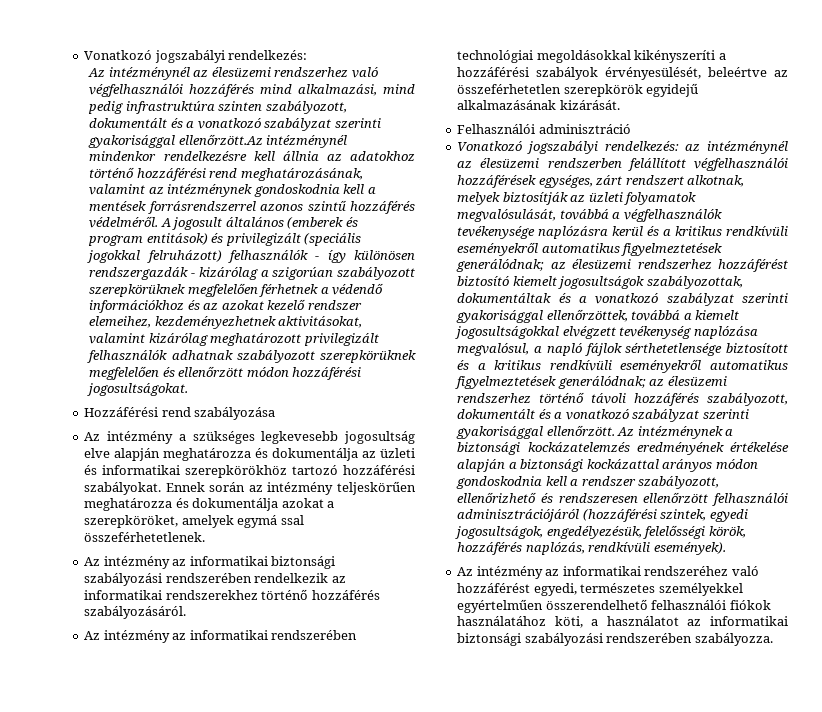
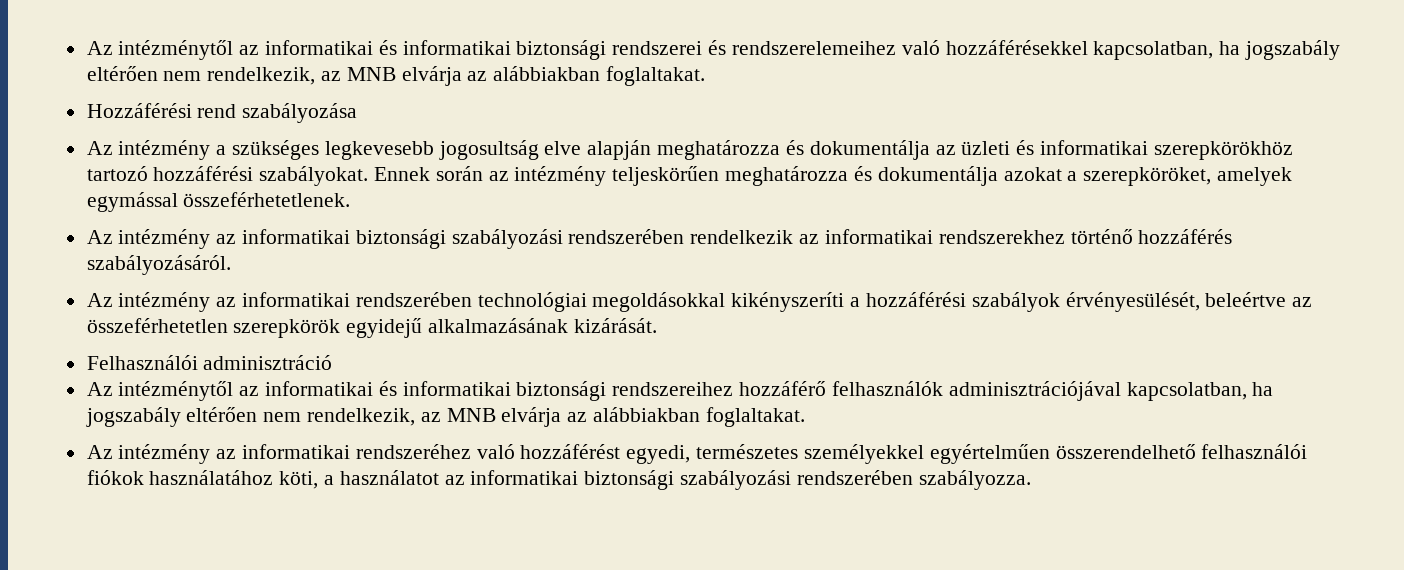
[84,50,308,63] [88,67,378,80] [89,84,415,97] [88,101,347,114] [89,118,381,131] [88,134,348,148] [89,151,415,161] [89,167,363,181] [89,184,376,197] [89,200,415,214] [89,216,358,230] [88,233,362,246] [87,250,415,263] [89,267,416,280] [89,283,384,297] [89,299,362,313] [89,316,363,329] [89,333,379,346] [87,350,416,363] [89,366,362,380] [87,383,189,396] Vonatkozó jogszabályi rendelkezés: // Az intézménynél az élesüzemi rendszerhez való végfelhasználói hozzáférés mind alkalmazási, mind pedig infrastruktúra szinten szabályozott, dokumentált és a vonatkozó szabályzat szerinti gyakorisággal ellenőrzött.Az intézménynél mindenkor rendelkezésre kell állnia az adatokhoz történő hozzáférési rend meghatározásának, valamint az intézménynek gondoskodnia kell a mentések forrásrendszerrel azonos szintű hozzáférés védelméről. A jogosult általános (emberek és program entitások) és privilegizált (speciális jogokkal felruházott) felhasználók - így különösen rendszergazdák - kizárólag a szigorúan szabályozott szerepkörüknek megfelelően férhetnek a védendő információkhoz és az azokat kezelő rendszer elemeihez, kezdeményezhetnek aktivitásokat, valamint kizárólag meghatározott privilegizált felhasználók adhatnak szabályozott szerepkörüknek megfelelően és ellenőrzött módon hozzáférési jogosultságokat. -> [86,40,1340,60] [86,66,706,86] Az intézménytől az informatikai és informatikai biztonsági rendszerei és rendszerelemeihez való hozzáférésekkel kapcsolatban, ha jogszabály eltérően nem rendelkezik, az MNB elvárja az alábbiakban foglaltakat.
[237,515,304,528] egymá ssal -> [86,192,178,212] egymással
[457,141,788,154] [457,158,788,171] [457,175,745,188] [457,192,697,205] [457,209,722,222] [457,226,788,239] [457,242,723,256] [456,259,788,272] [457,276,743,289] [457,293,788,306] [456,309,740,323] [455,326,758,339] [457,343,788,356] [457,359,788,373] [455,376,727,389] [457,392,788,406] [457,409,749,422] [456,425,734,439] [457,442,789,455] [457,459,758,472] [456,476,720,489] [457,492,788,506] [457,509,748,522] [455,525,746,539] [457,542,726,555] Vonatkozó jogszabályi rendelkezés: az intézménynél az élesüzemi rendszerben felállított végfelhasználói hozzáférések egységes, zárt rendszert alkotnak, melyek biztosítják az üzleti folyamatok megvalósulását, továbbá a végfelhasználók tevékenysége naplózásra kerül és a kritikus rendkívüli eseményekről automatikus figyelmeztetések generálódnak; az élesüzemi rendszerhez hozzáférést biztosító kiemelt jogosultságok szabályozottak, dokumentáltak és a vonatkozó szabályzat szerinti gyakorisággal ellenőrzöttek, továbbá a kiemelt jogosultságokkal elvégzett tevékenység naplózása megvalósul, a napló fájlok sérthetetlensége biztosított és a kritikus rendkívüli eseményekről automatikus figyelmeztetések generálódnak; az élesüzemi rendszerhez történő távoli hozzáférés szabályozott, dokumentált és a vonatkozó szabályzat szerinti gyakorisággal ellenőrzött. Az intézménynek a biztonsági kockázatelemzés eredményének értékelése alapján a biztonsági kockázattal arányos módon gondoskodnia kell a rendszer szabályozott, ellenőrizhető és rendszeresen ellenőrzött felhasználói adminisztrációjáról (hozzáférési szintek, egyedi jogosultságok, engedélyezésük, felelősségi körök, hozzáférés naplózás, rendkívüli események). -> [86,381,1274,401] [85,407,805,427] Az intézménytől az informatikai és informatikai biztonsági rendszereihez hozzáférő felhasználók adminisztrációjával kapcsolatban, ha jogszabály eltérően nem rendelkezik, az MNB elvárja az alábbiakban foglaltakat.

